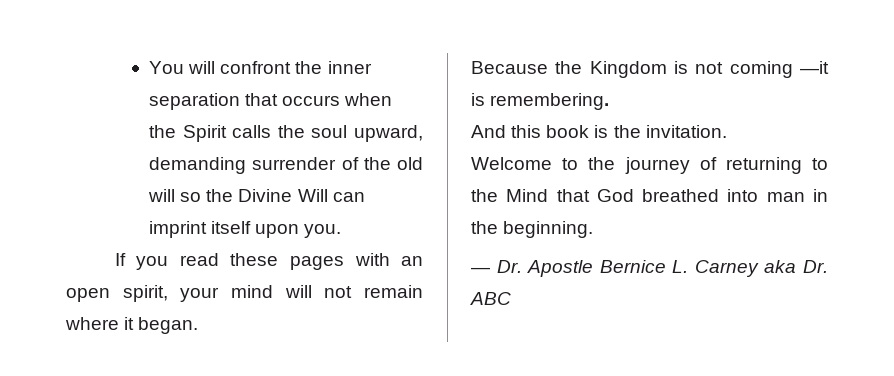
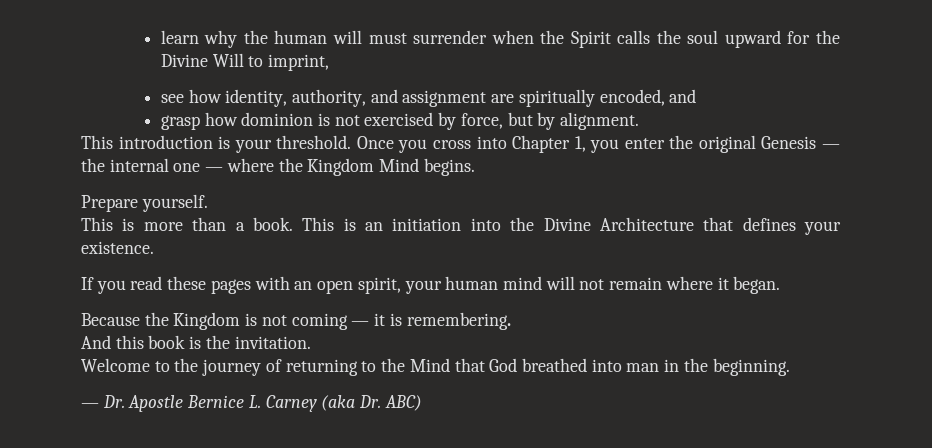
[148,61,372,74] [148,93,341,110] You will confront the inner separation that occurs -> [160,30,488,48] learn why the human will must surrender
[354,125,424,142] [148,157,423,174] [147,189,365,202] [148,221,342,238] upward, demanding surrender of the old will so the Divine Will can imprint itself upon you. -> [724,30,840,48] [160,53,329,71] [160,89,697,107] [160,112,640,130] [81,135,840,153] [81,158,475,176] [81,194,208,212] [81,217,841,235] [81,241,154,254] upward for the Divine Will to imprint, // see how identity, authority, and assignment are spiritually encoded, and // grasp how dominion is not exercised by force, but by alignment. // This introduction is your threshold. Once you cross into Chapter 1, you enter the original Genesis — the internal one — where the Kingdom Mind begins. // Prepare yourself. // This is more than a book. This is an initiation into the Divine Architecture that defines your existence.
(220, 294) none -> [445,276,499,290] human
[800,61,829,74] —it -> [351,313,386,326] — it
[764,260,828,273] [470,292,511,305] aka Dr. ABC -> [321,395,422,411] (aka Dr. ABC)

